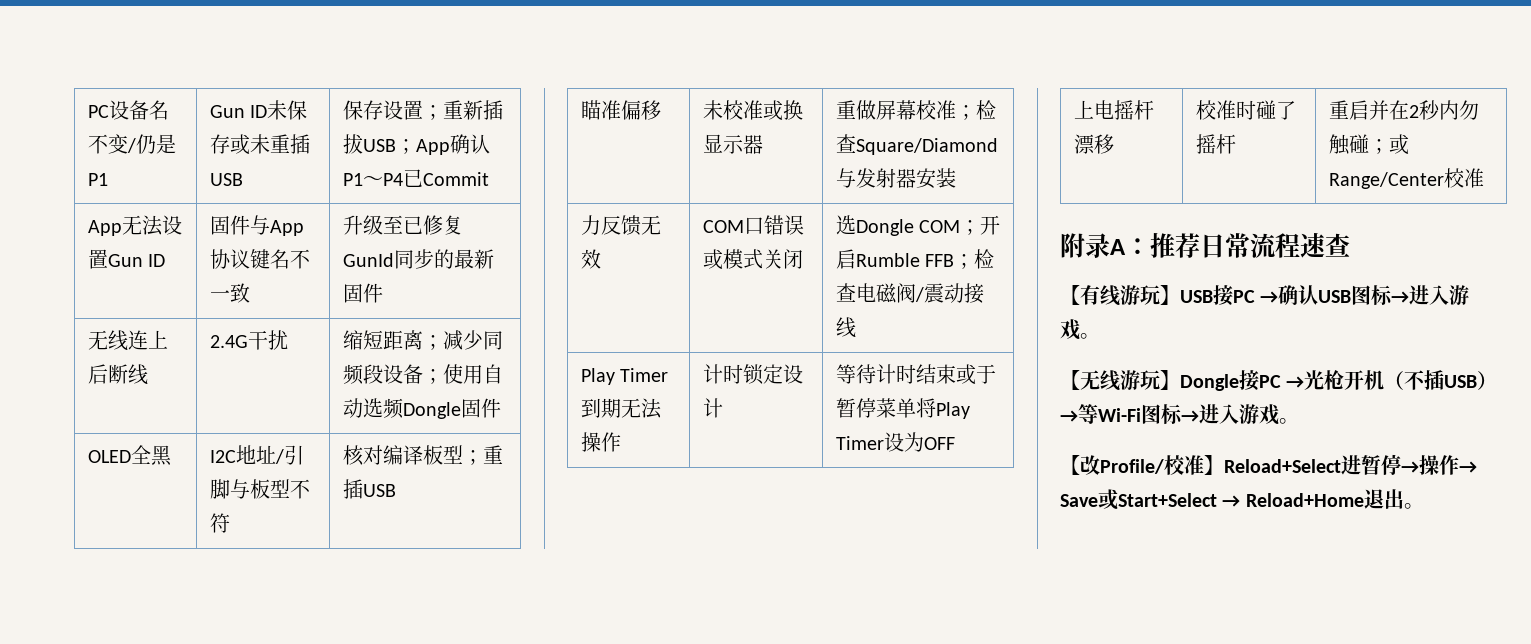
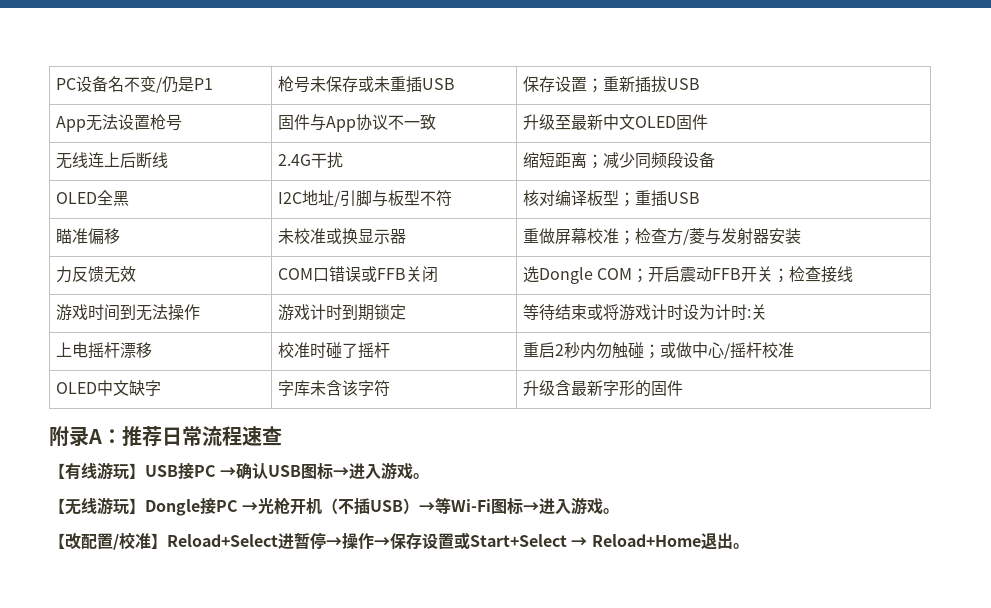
[209,105,267,118] Gun ID -> [278,76,311,93] 枪号
[395,134,490,155] [342,169,489,187] ；App确认P1～P4已Commit -> (701, 84) none
[107,254,165,267] Gun ID -> [150,114,183,131] 枪号
[249,249,290,269] 键名 -> (389, 122) none
[402,215,463,235] [342,249,494,269] 已修复GunId同步的最新 -> [571,114,677,130] 最新中文OLED
[422,364,503,384] [342,398,501,419] ；使用自动选频Dongle固件 -> (716, 160) none
[855,138,998,155] Square/Diamond -> [667,228,706,245] 方/菱
[722,249,763,269] 模式 -> [377,268,407,280] FFB
[855,249,994,269] [835,283,984,304] [835,317,856,338] [580,368,668,385] [580,398,621,418] Rumble FFB；检查电磁阀/震动接线 // Play Timer到期 -> [680,266,854,283] [56,304,137,321] 震动FFB开关；检查接线 // 游戏时间到
[702,364,743,384] 计时 -> [278,304,375,321] 游戏计时到期
[782,364,803,384] [702,398,723,418] 设计 -> (407, 312) none
[875,364,996,385] [835,398,970,419] [835,432,955,452] 计时结束或于暂停菜单将Play Timer设为OFF -> [555,304,768,321] 结束或将游戏计时设为计时:关
[1368,100,1409,120] 并在 -> (556, 350) none
[1328,168,1484,189] Range/Center校准 -> [676,342,795,359] [56,380,162,396] [278,380,391,397] [523,380,684,397] 做中心/摇杆校准 // OLED中文缺字 | 字库未含该字符 | 升级含最新字形的固件
[1100,459,1164,474] Profile/ -> [81,533,119,550] 配置/
[1060,494,1098,507] Save -> [390,533,454,550] 保存设置

